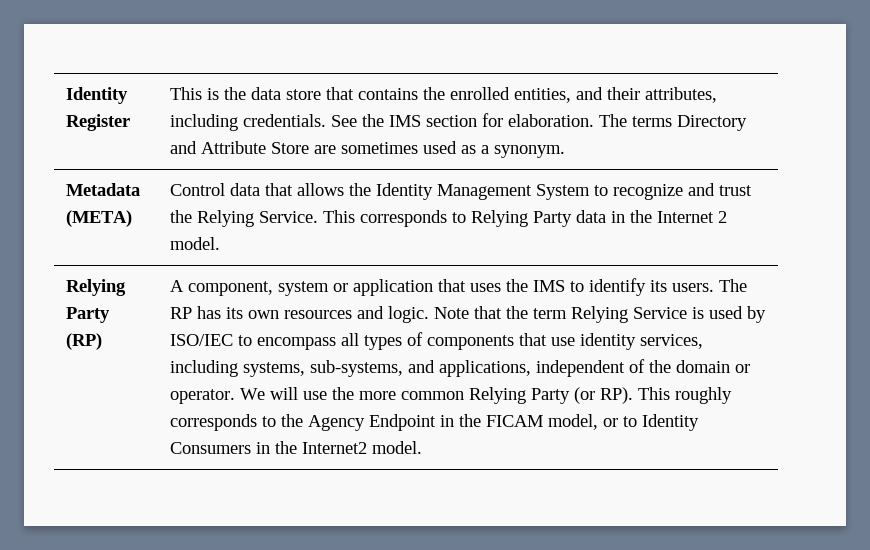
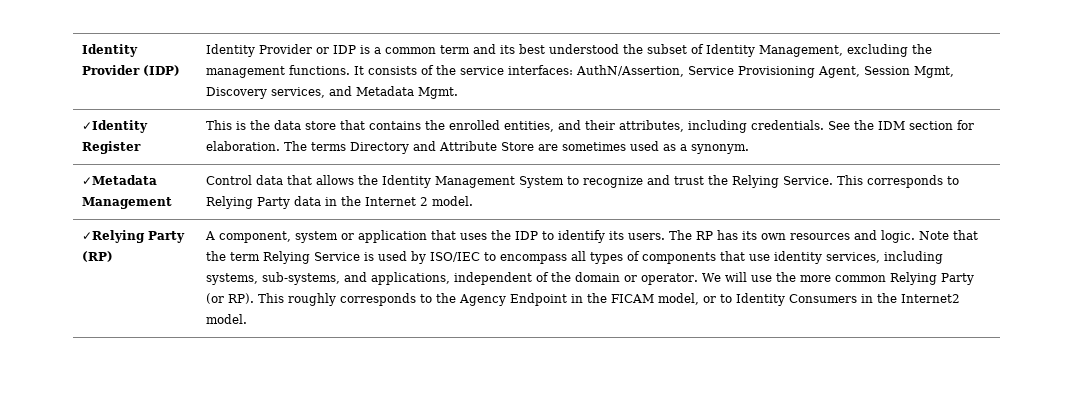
[65,87,128,104] Identity -> [82,44,139,57] [82,65,181,76] [206,44,933,57] [206,65,955,78] [206,86,459,99] [82,120,149,133] Identity Provider (IDP) | Identity Provider or IDP is a common term and its best understood the subset of Identity Management, excluding the management functions. It consists of the service interfaces: AuthN/Assertion, Service Provisioning Agent, Session Mgmt, Discovery services, and Metadata Mgmt. // ✓Identity
[388,115,421,127] IMS -> [878,121,906,130] IDM
[65,183,140,196] [65,210,132,227] Metadata (META) -> [82,175,158,185] [82,197,173,209] ✓Metadata Management
[65,279,126,296] Relying -> [82,230,146,243] ✓Relying
[532,280,565,292] IMS -> [515,231,539,240] IDP

